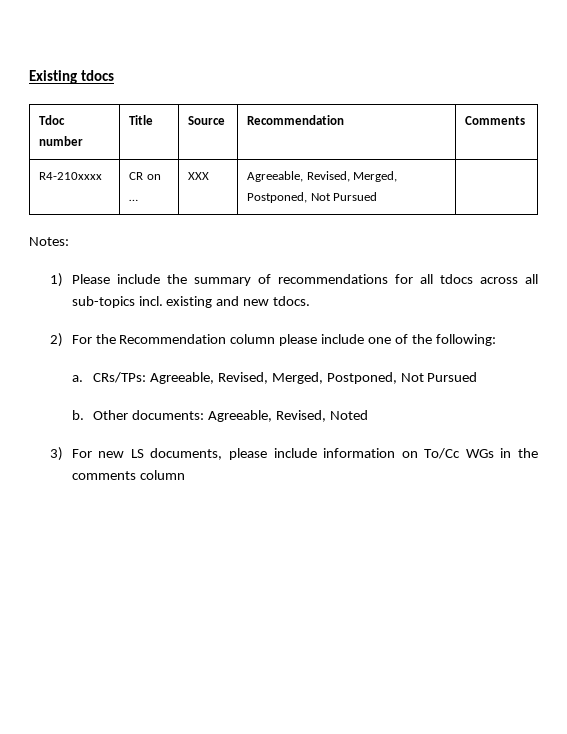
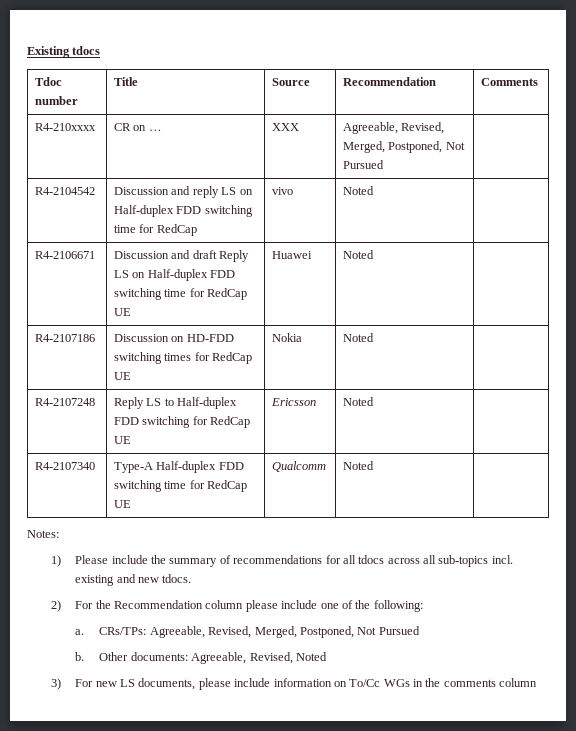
(378, 196) none -> [35,187,96,195] [114,186,253,198] [114,205,253,217] [114,224,197,236] [272,187,294,195] [343,186,375,195] [35,251,96,259] [114,250,250,262] [114,269,236,281] [114,288,248,300] [114,308,132,316] [272,251,313,259] [343,250,375,259] [35,334,96,342] [114,334,234,342] [114,352,253,364] [114,372,132,380] [272,333,303,342] [343,333,375,342] [35,398,96,406] [114,397,238,409] [114,416,251,428] [114,436,132,444] [271,398,317,406] [343,397,375,406] [35,462,96,470] [114,461,244,473] [114,480,248,492] [114,500,132,508] [272,461,327,472] [343,461,375,470] // R4-2104542 | Discussion and reply LS on Half-duplex FDD switching time for RedCap | vivo | Noted | // R4-2106671 | Discussion and draft Reply LS on Half-duplex FDD switching time for RedCap UE | Huawei | Noted | // R4-2107186 | Discussion on HD-FDD switching times for RedCap UE | Nokia | Noted | // R4-2107248 | Reply LS to Half-duplex FDD switching for RedCap UE | Ericsson | Noted | // R4-2107340 | Type-A Half-duplex FDD switching time for RedCap UE | Qualcomm | Noted |

